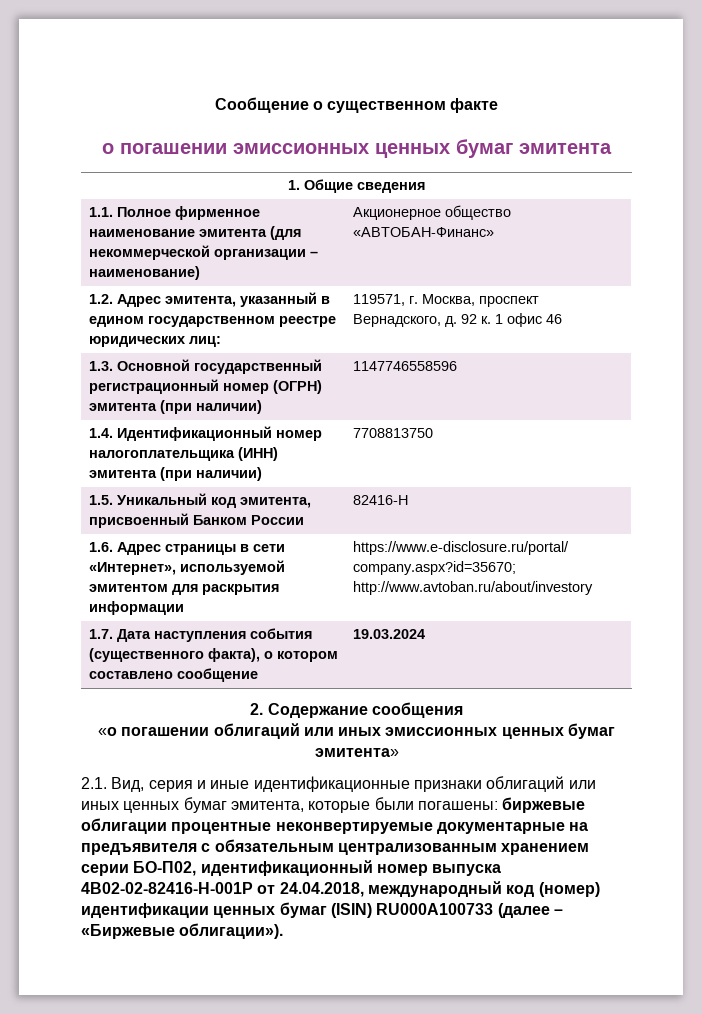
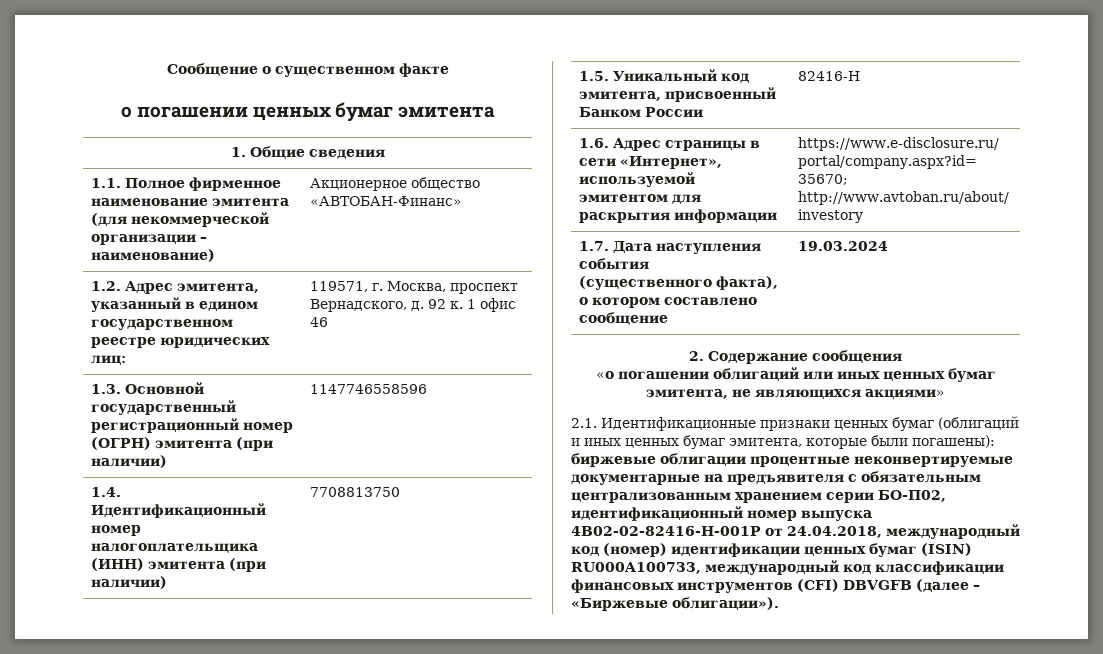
[233,143,369,154] эмиссионных -> (248, 112) none
[385,723,616,739] [314,748,399,757] [81,776,596,792] эмиссионных ценных бумаг эмитента» // 2.1. Вид, серия и иные идентификационные признаки облигаций или -> [882,368,996,382] [646,389,945,399] [571,416,1019,431] [571,438,580,446] ценных бумаг эмитента, не являющихся акциями» // 2.1. Идентификационные признаки ценных бумаг (облигаций и
[417,801,498,810] погашены: -> [912,435,995,448] погашены):
[376,903,494,915] RU000A100733 -> [571,560,1004,575] [571,579,912,593] RU000A100733, международный код классификации финансовых инструментов (CFI) DBVGFB

